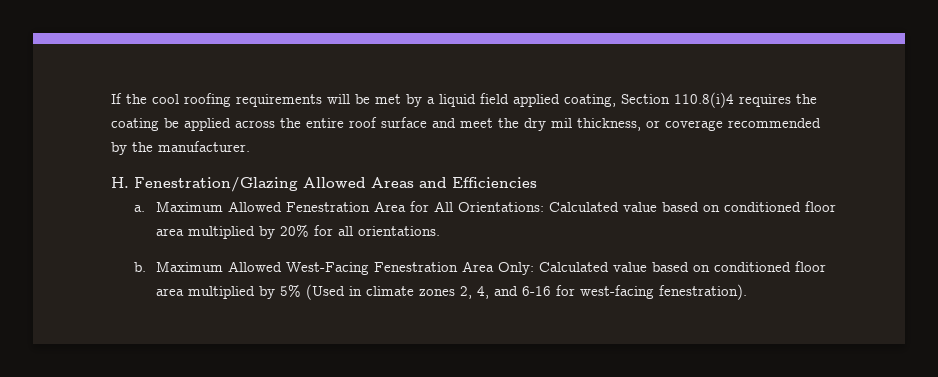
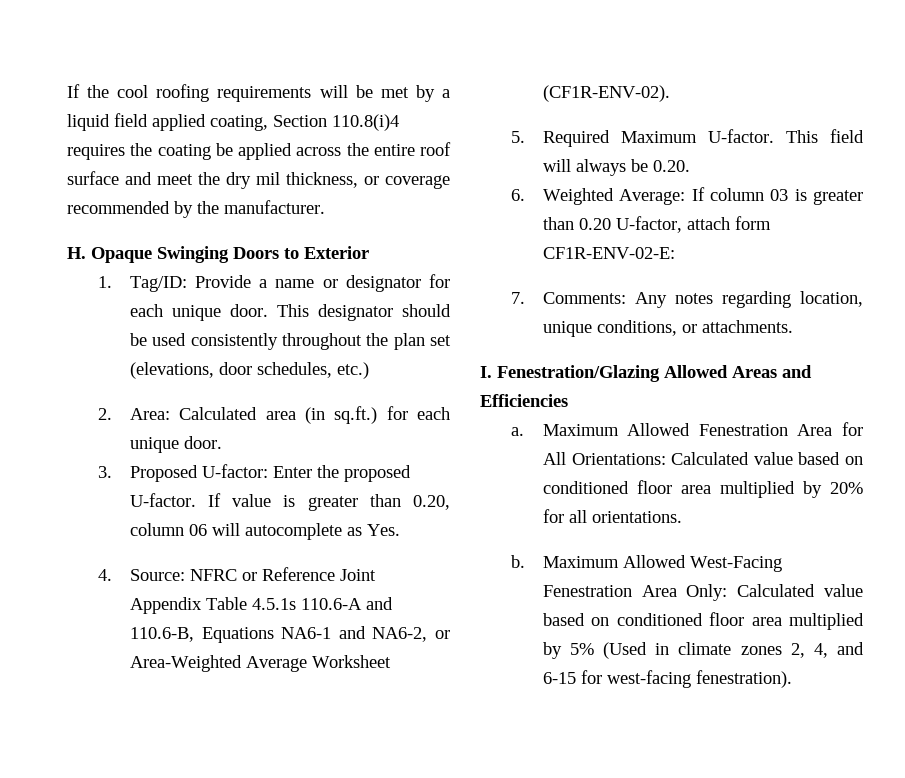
(129, 182) none -> [91,246,369,263] [98,274,450,292] [129,304,451,321] [129,333,451,350] [129,362,369,379] [98,406,451,424] [129,436,222,453] [98,464,411,482] [129,493,450,511] [129,523,400,540] [98,567,376,581] [129,597,393,614] [129,626,451,643] [129,655,391,672] [542,85,670,102] [511,129,864,147] [542,159,690,176] [511,187,863,205] [542,216,771,233] [542,247,675,259] [511,291,863,308] [542,320,793,337] [480,366,492,378] Opaque Swinging Doors to Exterior // 1. Tag/ID: Provide a name or designator for each unique door. This designator should be used consistently throughout the plan set (elevations, door schedules, etc.) // 2. Area: Calculated area (in sq.ft.) for each unique door. // 3. Proposed U-factor: Enter the proposed U-factor. If value is greater than 0.20, column 06 will autocomplete as Yes. // 4. Source: NFRC or Reference Joint Appendix Table 4.5.1s 110.6-A and 110.6-B, Equations NA6-1 and NA6-2, or Area-Weighted Average Worksheet (CF1R-ENV-02). // 5. Required Maximum U-factor. This field will always be 0.20. // 6. Weighted Average: If column 03 is greater than 0.20 U-factor, attach form CF1R-ENV-02-E: // 7. Comments: Any notes regarding location, unique conditions, or attachments. // I.
[522,286,552,296] 6-16 -> [542,672,576,684] 6-15

